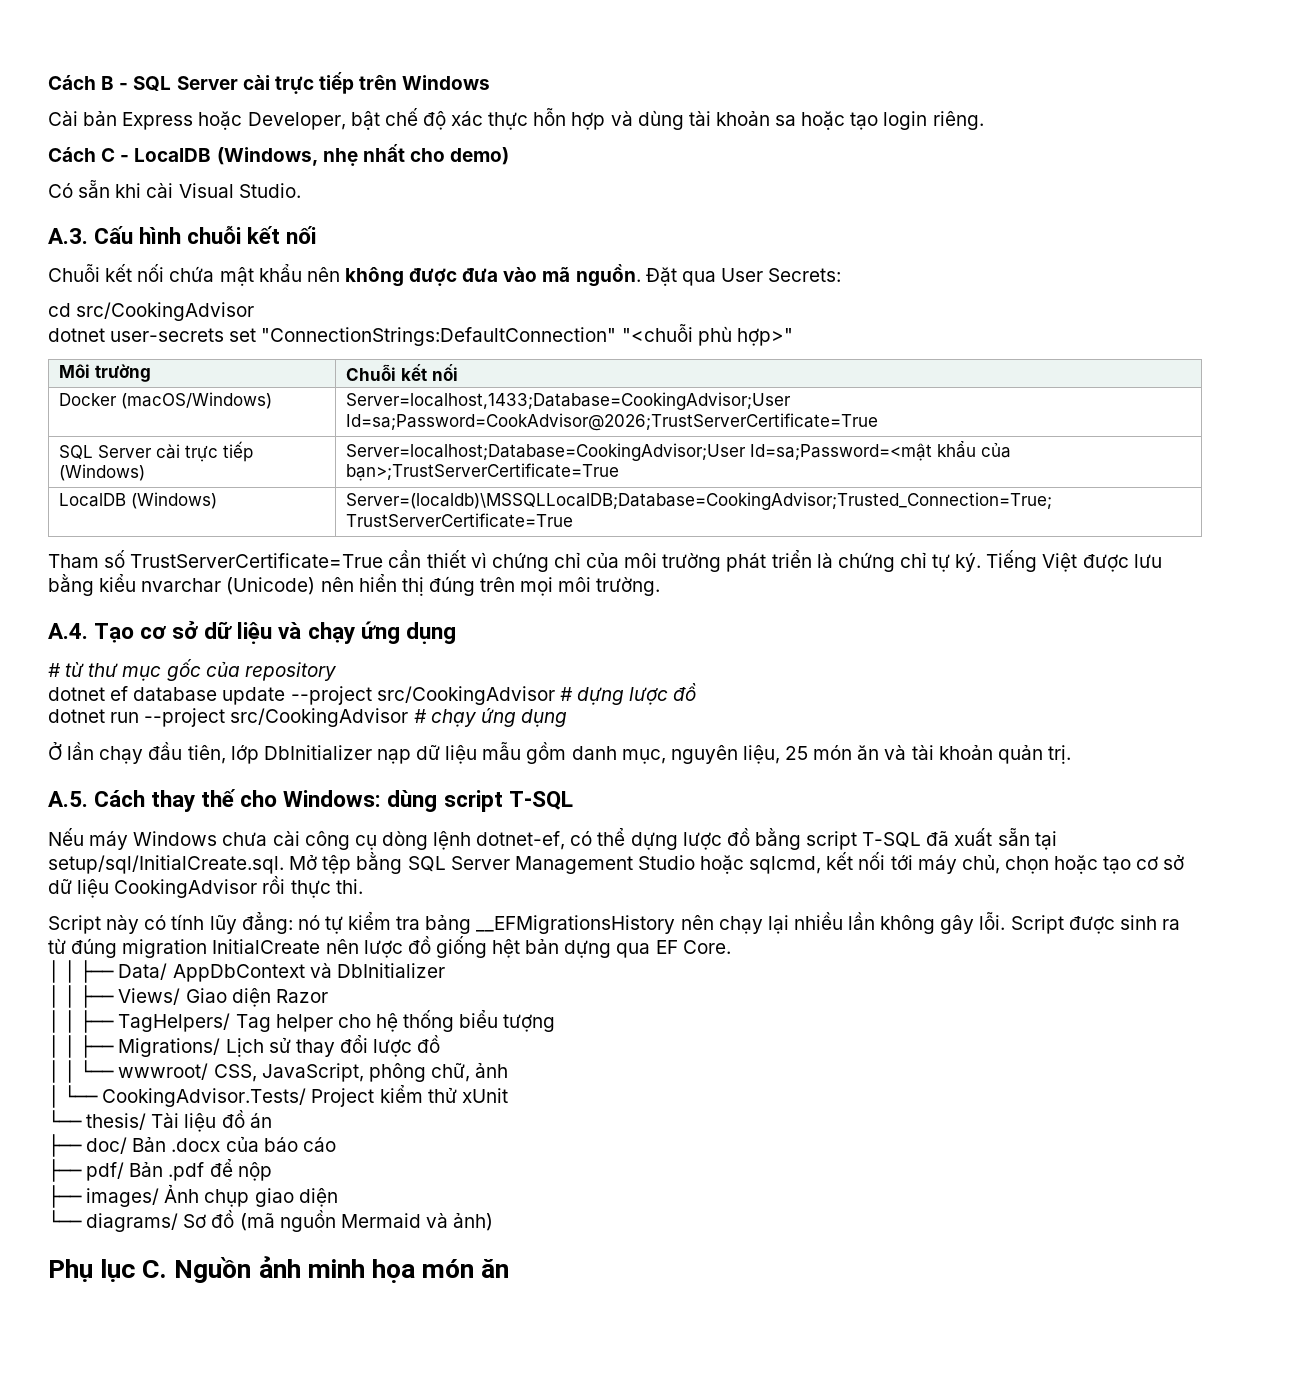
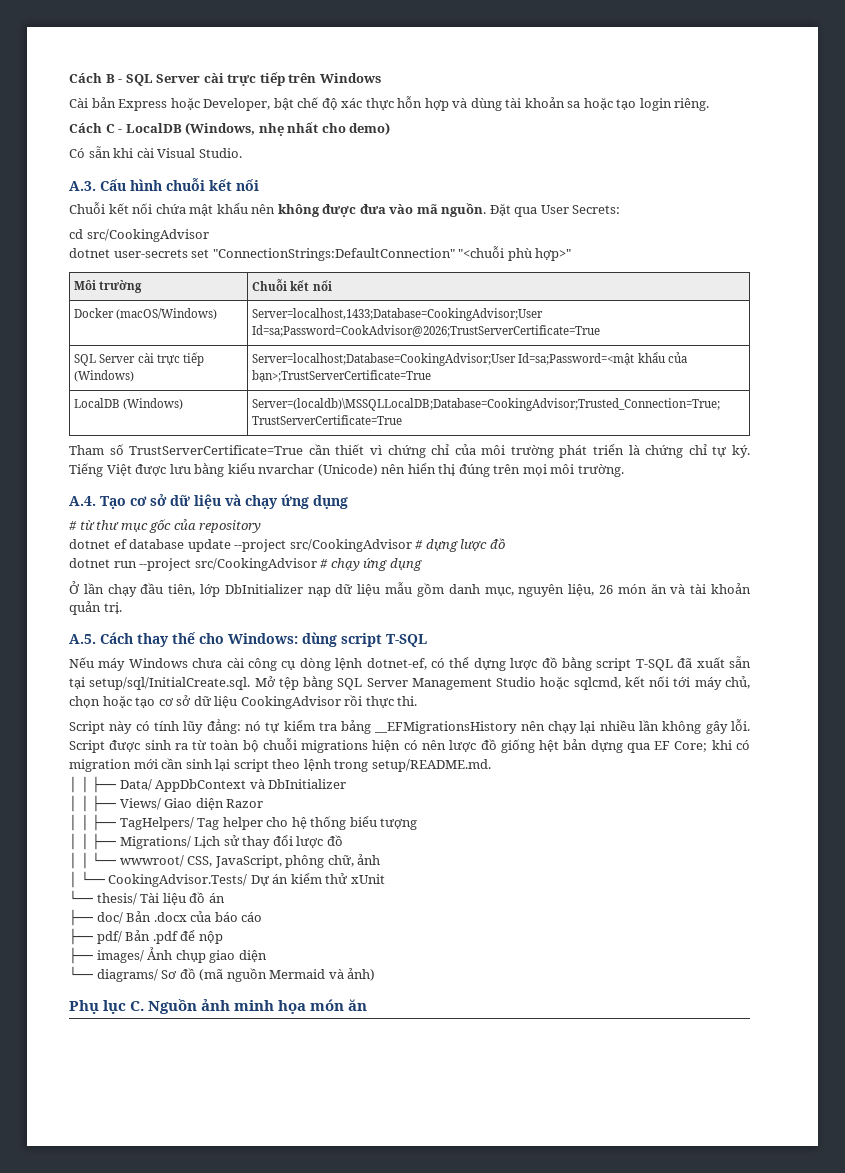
[785,746,809,760] 25 -> [598,585,613,594] 26
[71,938,321,958] đúng migration InitialCreate -> [210,738,418,753] toàn bộ chuỗi migrations hiện có
[682,940,731,954] Core. -> [674,740,750,752] [69,758,491,772] Core; khi có migration mới cần sinh lại script theo lệnh trong setup/README.md.
[311,1088,375,1107] Project -> [250,874,289,886] Dự án

